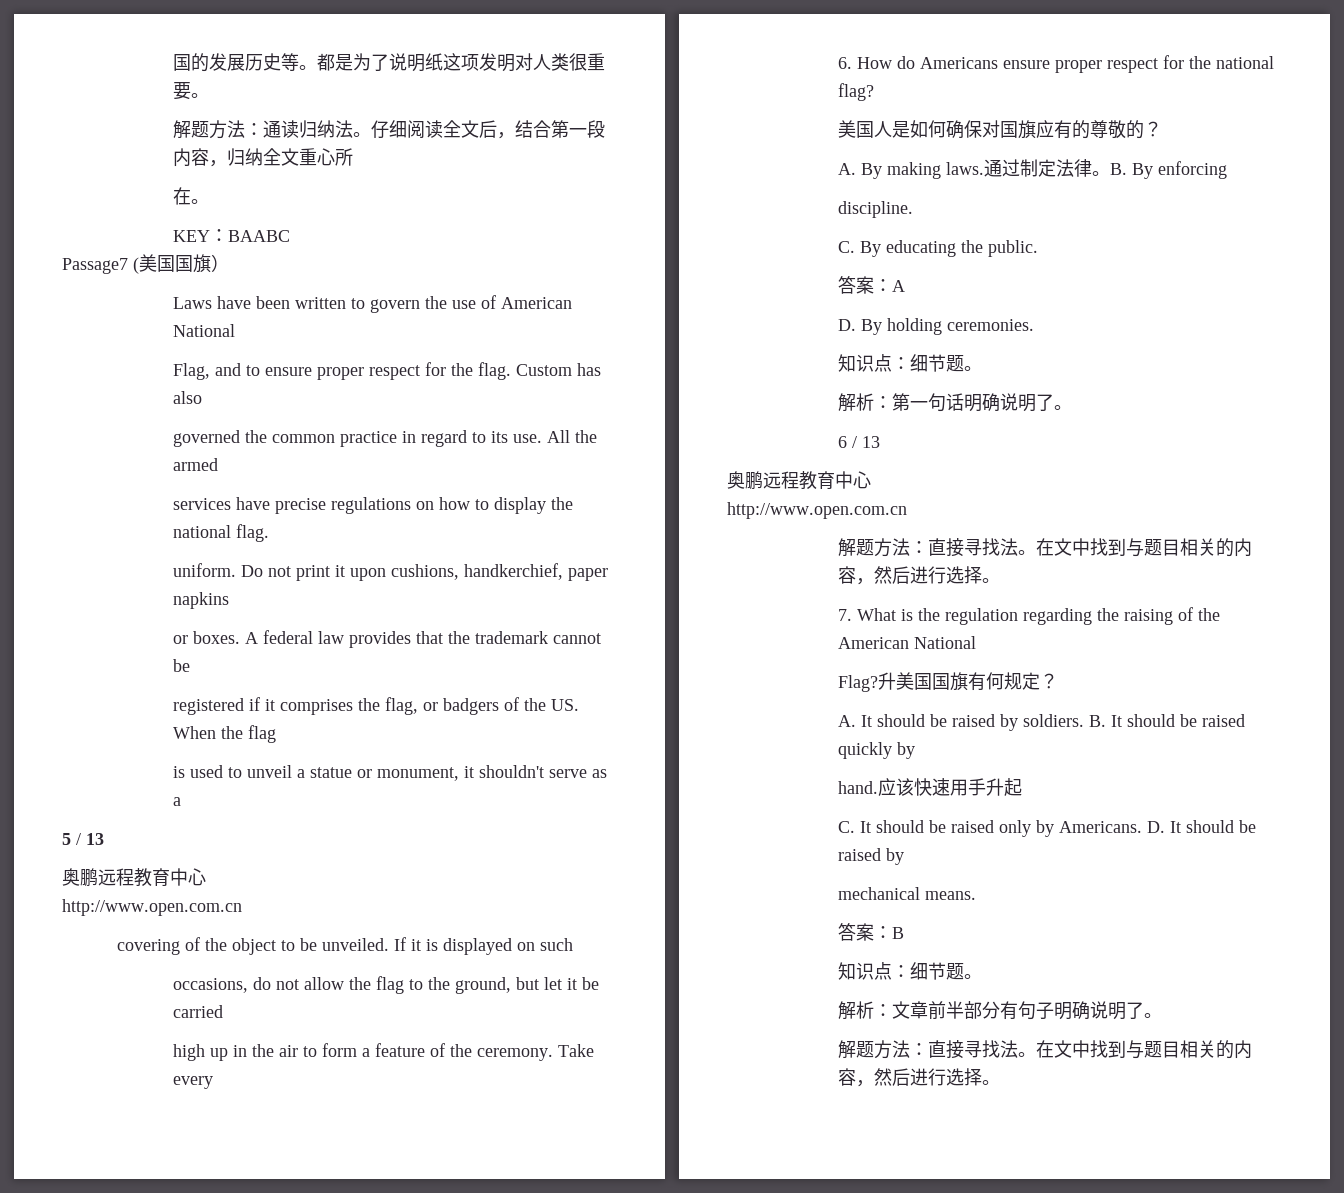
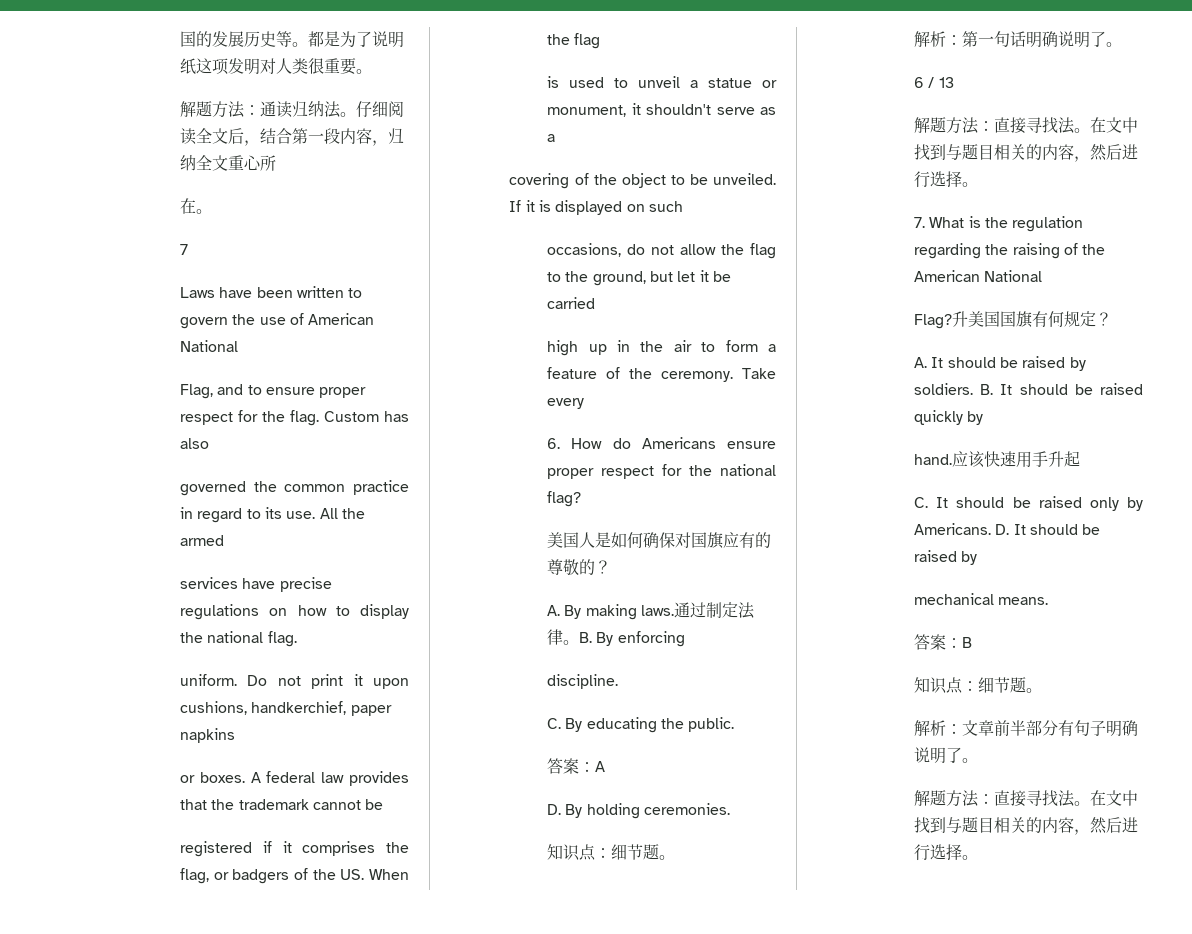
[172,229,290,242] [62,254,229,274] KEY：BAABC // Passage7 (美国国旗） -> [180,244,189,255] 7
[62,833,104,845] [62,868,206,887] [62,899,242,916] // 5 / 13 // 奥鹏远程教育中心 // http://www.open.com.cn -> (556, 138) none
[727,471,871,490] [727,502,907,519] // 奥鹏远程教育中心 // http://www.open.com.cn -> (954, 82) none

